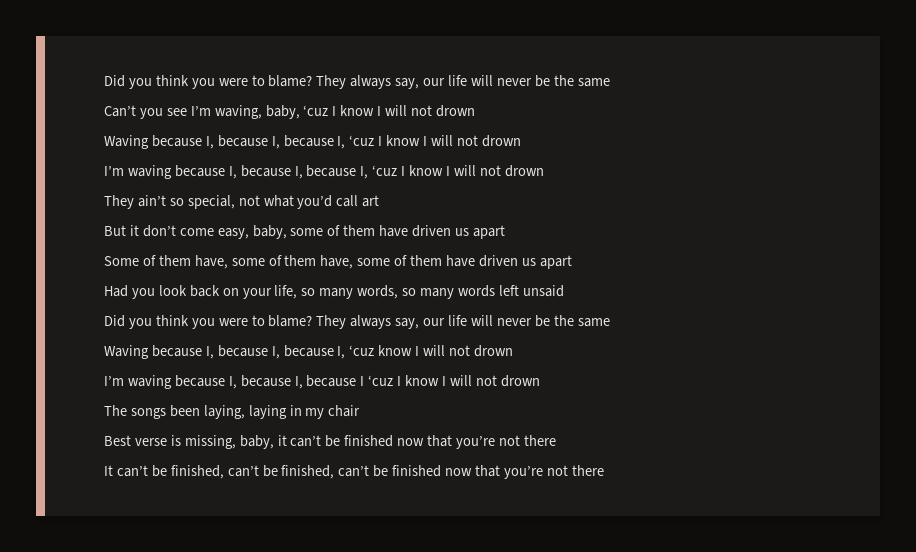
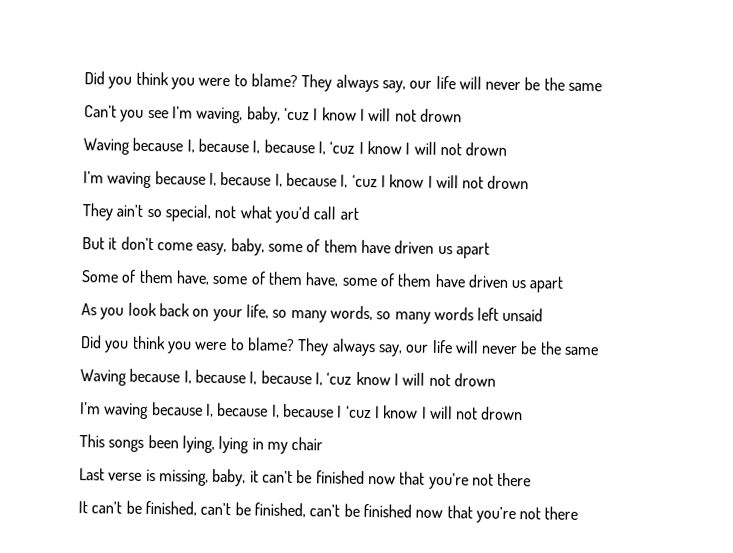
[104,285,128,297] Had -> [81,303,97,316] As
[104,405,127,416] The -> [79,434,105,448] This
[203,405,287,419] laying, laying -> [181,435,250,454] lying, lying
[104,435,131,446] Best -> [79,468,105,481] Last

